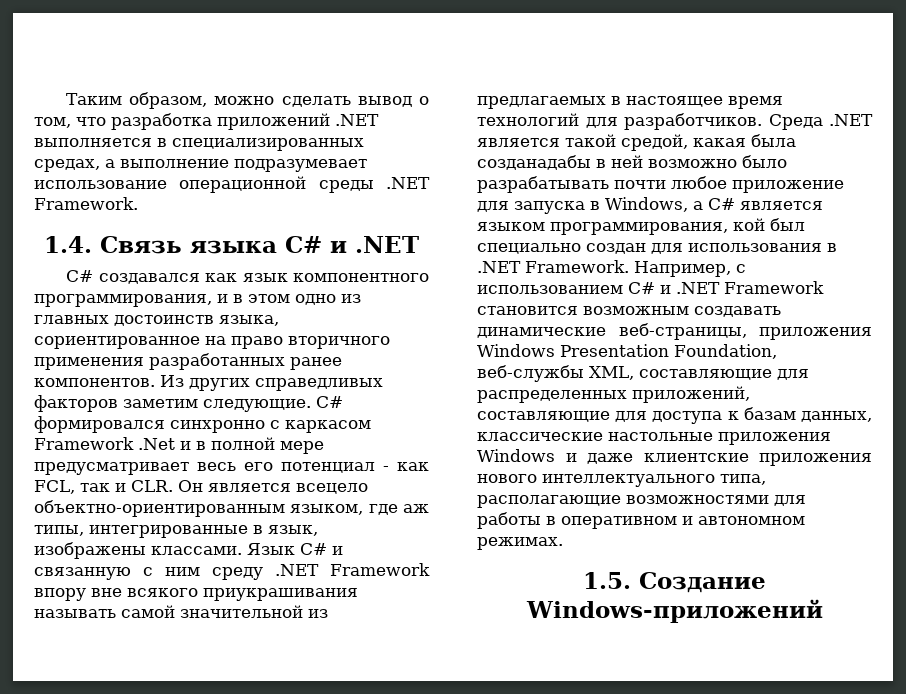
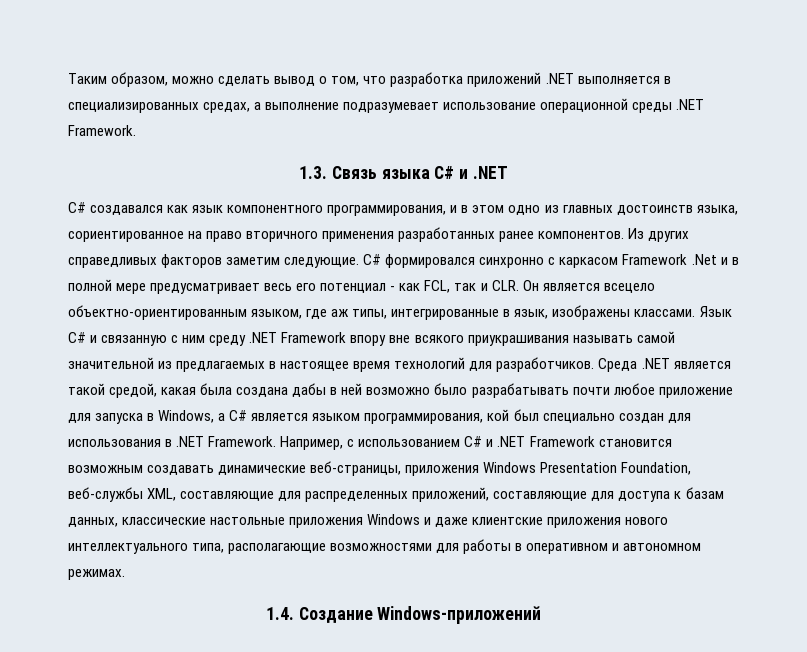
[44,236,92,253] 1.4. -> [299,166,328,179] 1.3.
[477,155,591,170] созданадабы -> [236,383,327,397] создана дабы
[583,572,631,589] 1.5. -> [265,607,294,620] 1.4.

